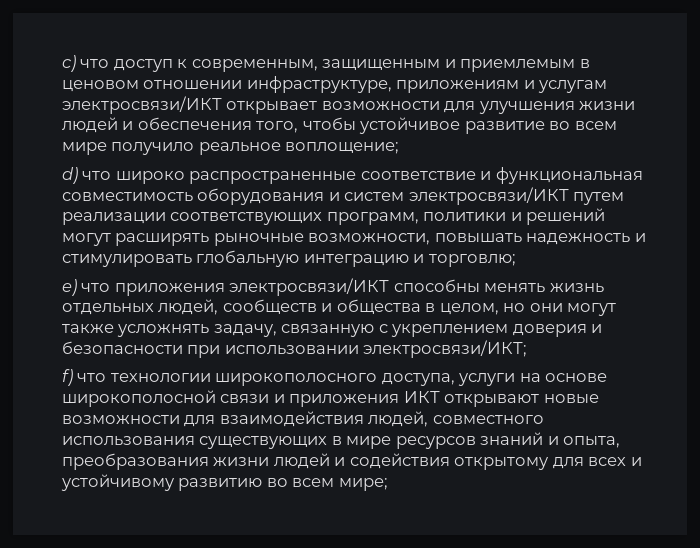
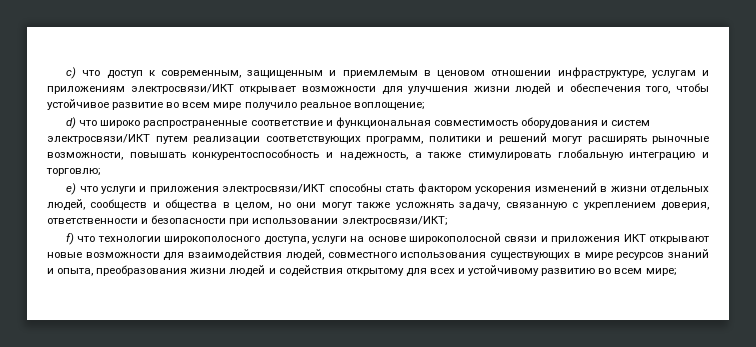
[396,80,608,93] приложениям и услугам -> [651,70,709,78] [47,86,125,94] услугам и приложениям
[526,233,646,245] надежность и -> [192,149,462,161] конкурентоспособность и надежность, а также
(111, 287) none -> [100,186,147,194] услуги и
[484,283,604,293] менять жизнь -> [385,183,647,194] стать фактором ускорения изменений в жизни
[512,324,587,337] доверия -> [661,202,709,211] [47,218,138,224] доверия, ответственности

